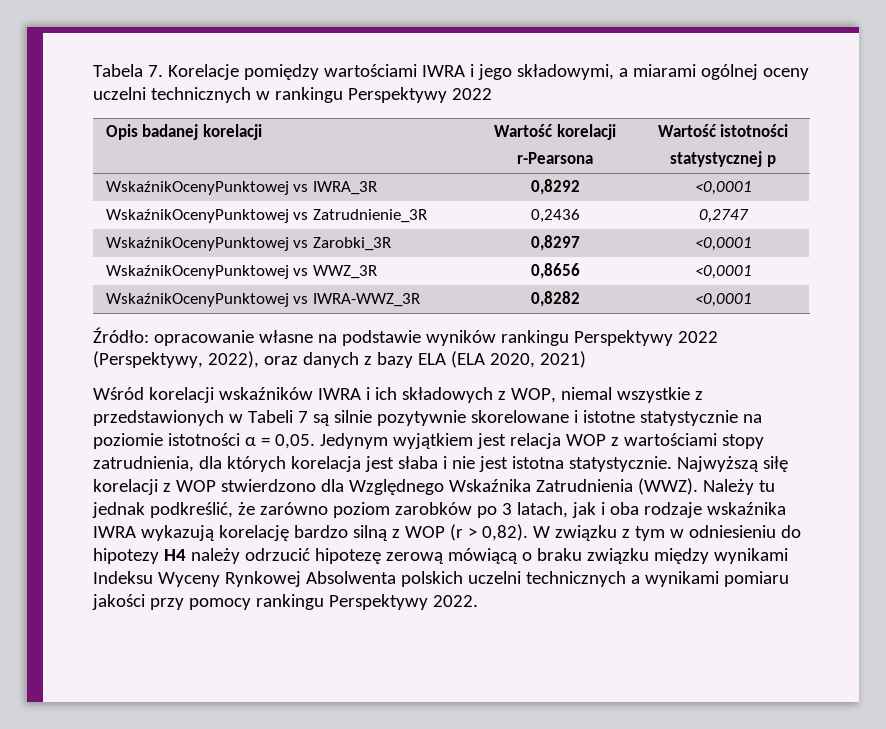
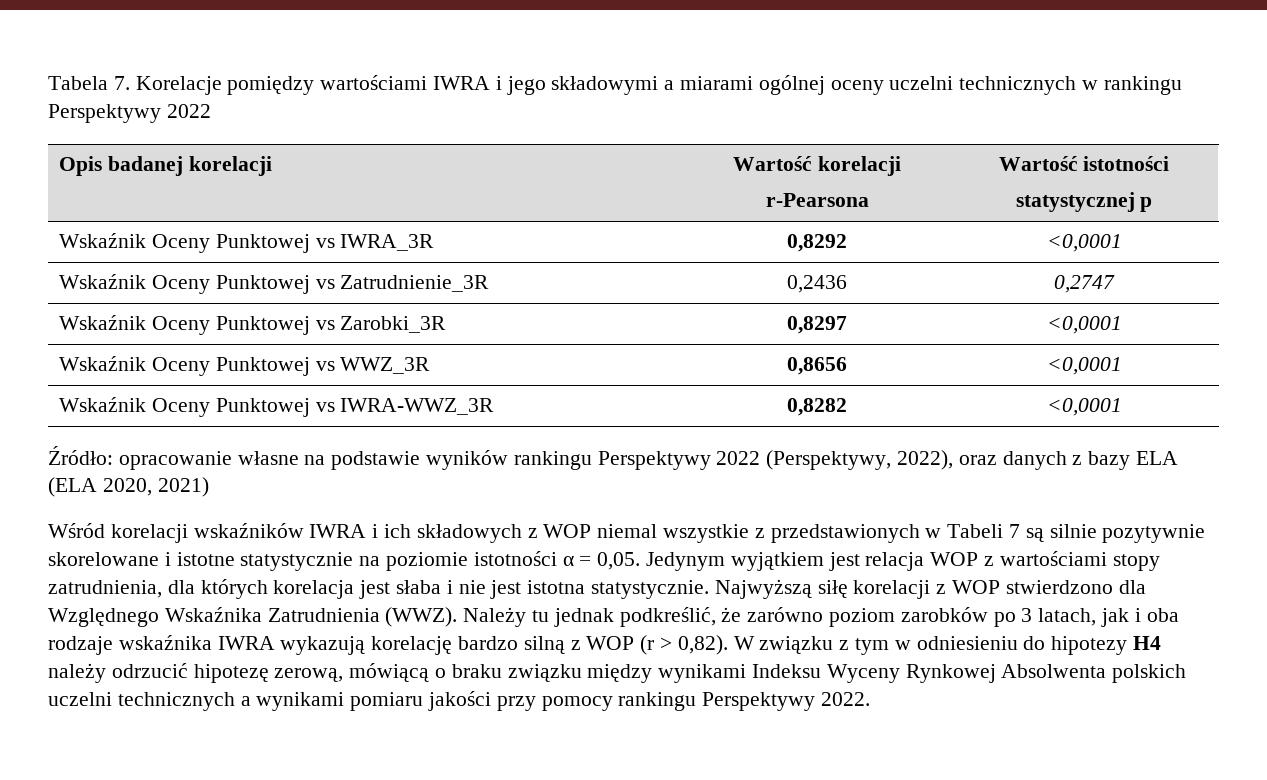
[516,64,614,80] składowymi, -> [551,76,659,95] składowymi
[105,181,289,195] WskaźnikOcenyPunktowej -> [59,233,310,253] Wskaźnik Oceny Punktowej
[105,209,289,223] WskaźnikOcenyPunktowej -> [59,274,310,294] Wskaźnik Oceny Punktowej
[105,237,289,251] WskaźnikOcenyPunktowej -> [59,315,310,335] Wskaźnik Oceny Punktowej
[105,265,289,279] WskaźnikOcenyPunktowej -> [59,356,310,376] Wskaźnik Oceny Punktowej
[105,293,289,307] WskaźnikOcenyPunktowej -> [59,397,310,417] Wskaźnik Oceny Punktowej
[510,388,556,403] WOP, -> [543,524,592,538] WOP
[385,552,443,564] zerową -> [274,668,344,682] zerową,

